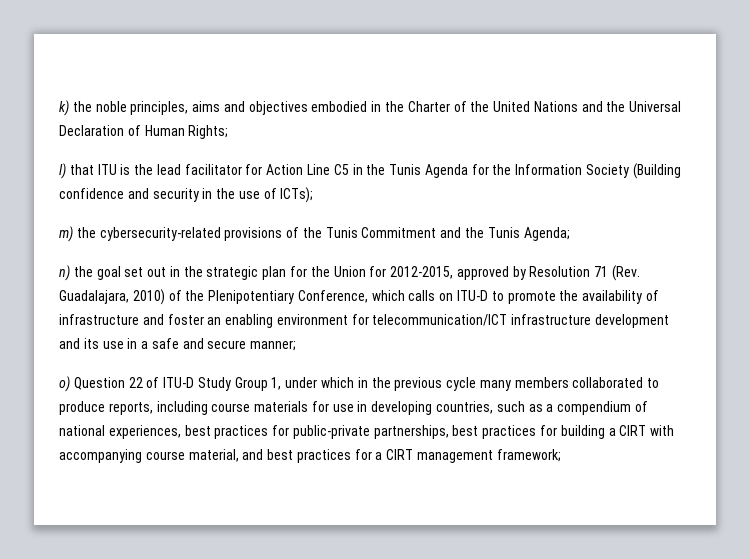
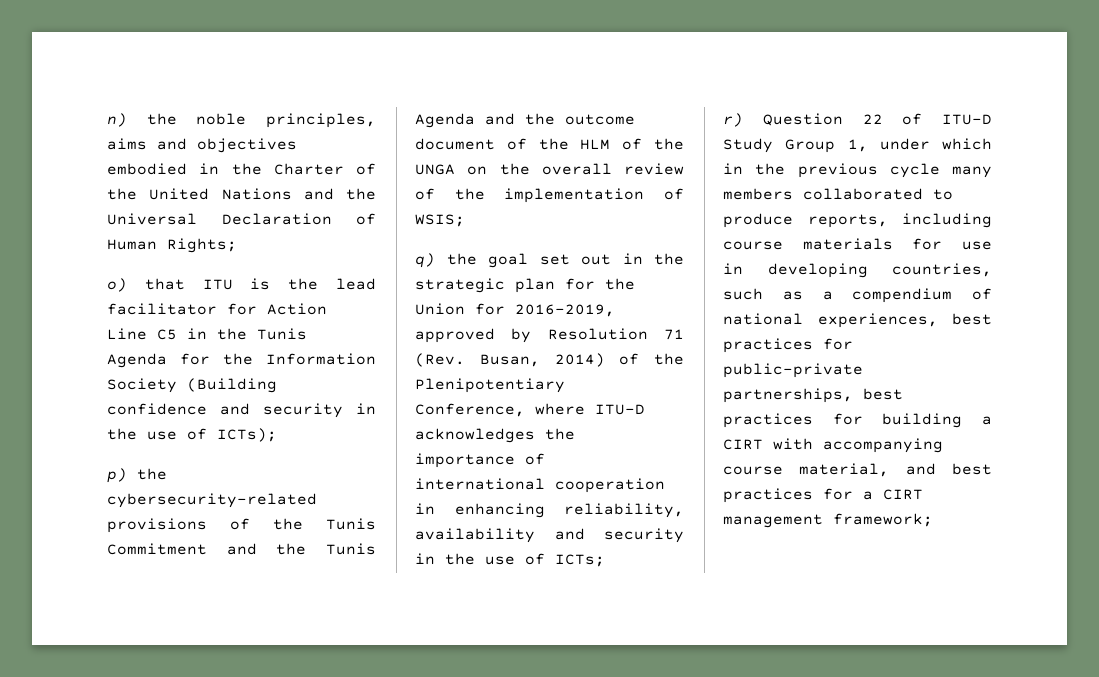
[59,100,69,116] k) -> [107,113,127,127] n)
[59,163,66,179] l) -> [107,278,127,292] o)
[59,226,73,242] m) -> [107,468,127,483] p)
[523,227,570,241] [59,265,70,281] Agenda; // n) -> [415,113,635,128] [415,138,684,150] [415,163,684,175] [415,188,684,203] [415,214,465,227] [415,253,435,268] Agenda and the outcome document of the HLM of the UNGA on the overall review of the implementation of WSIS; // q)
[390,266,454,279] 2012-2015, -> [515,304,615,317] 2016-2019,
[59,289,165,305] Guadalajara, 2010) -> [479,353,605,367] Busan, 2014)
[371,290,659,304] [59,314,670,328] [59,338,297,351] [59,376,70,392] which calls on ITU-D to promote the availability of infrastructure and foster an enabling environment for telecommunication/ICT infrastructure development and its use in a safe and secure manner; // o) -> [535,403,645,415] [415,428,575,443] [415,453,545,468] [415,478,665,493] [415,503,684,518] [415,528,684,543] [415,553,605,567] [723,113,743,127] where ITU-D acknowledges the importance of international cooperation in enhancing reliability, availability and security in the use of ICTs; // r)

